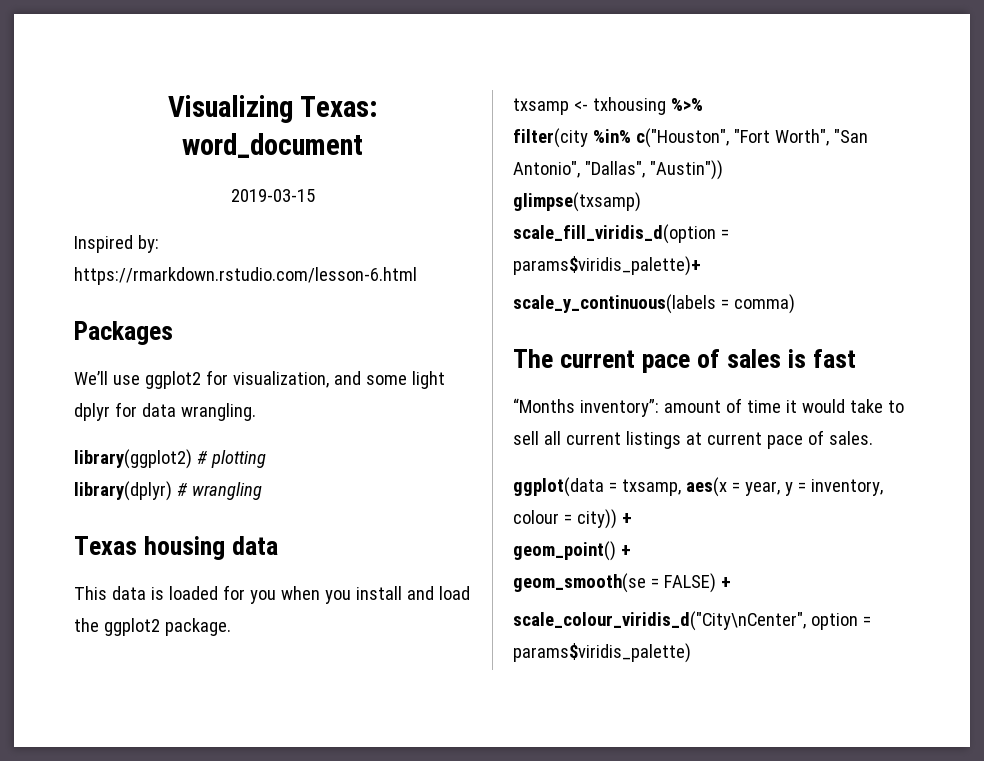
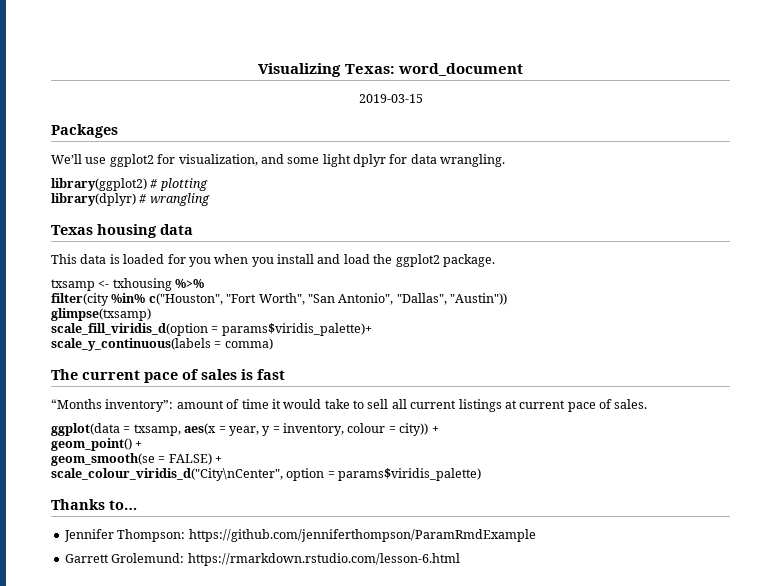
[74,235,159,253] [74,267,417,285] // Inspired by: https://rmarkdown.rstudio.com/lesson-6.html -> (423, 98) none
(691, 653) none -> [51,499,137,510] [63,529,536,542] [64,553,460,566] // Thanks to… // Jennifer Thompson: https://github.com/jenniferthompson/ParamRmdExample // Garrett Grolemund: https://rmarkdown.rstudio.com/lesson-6.html

